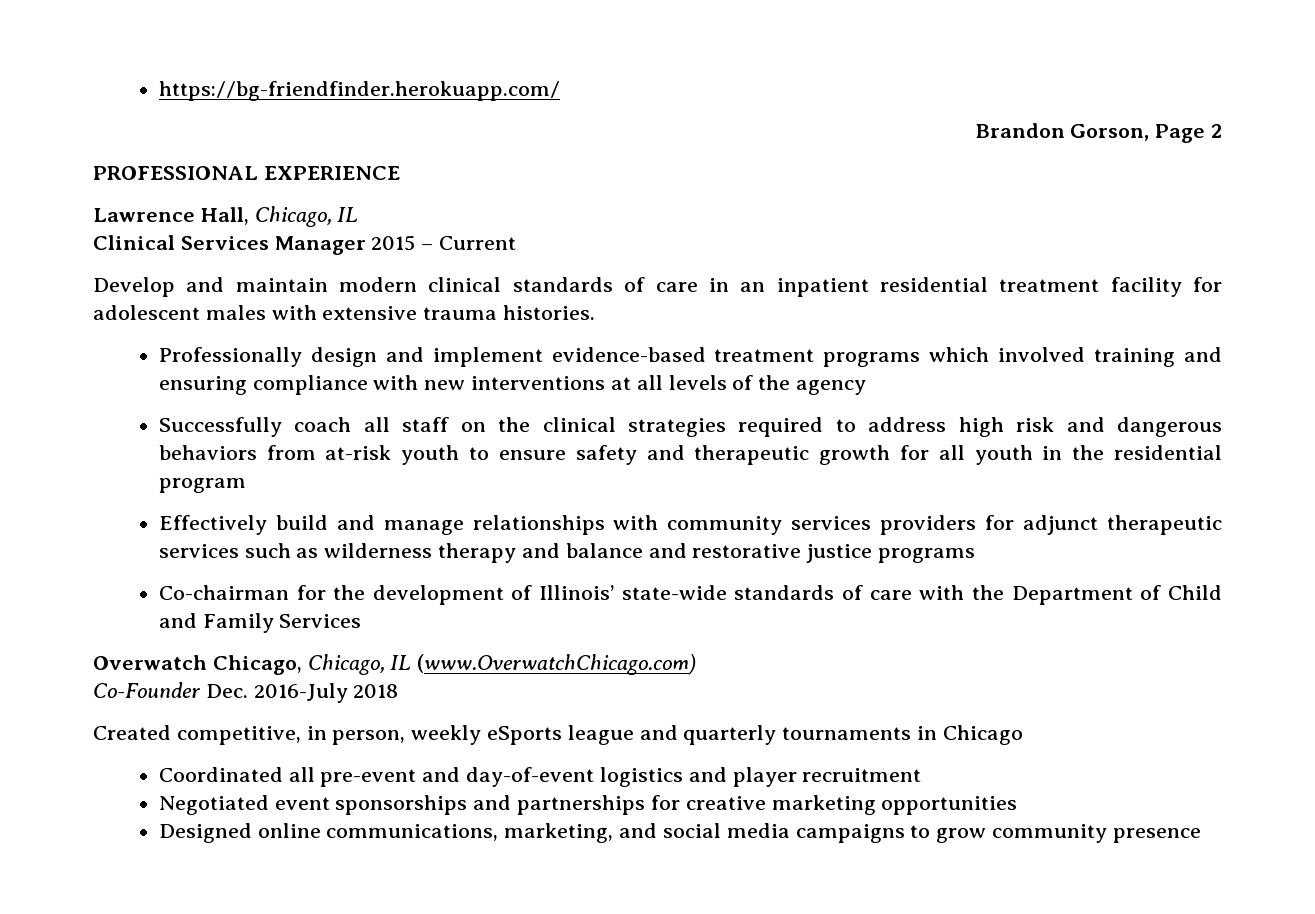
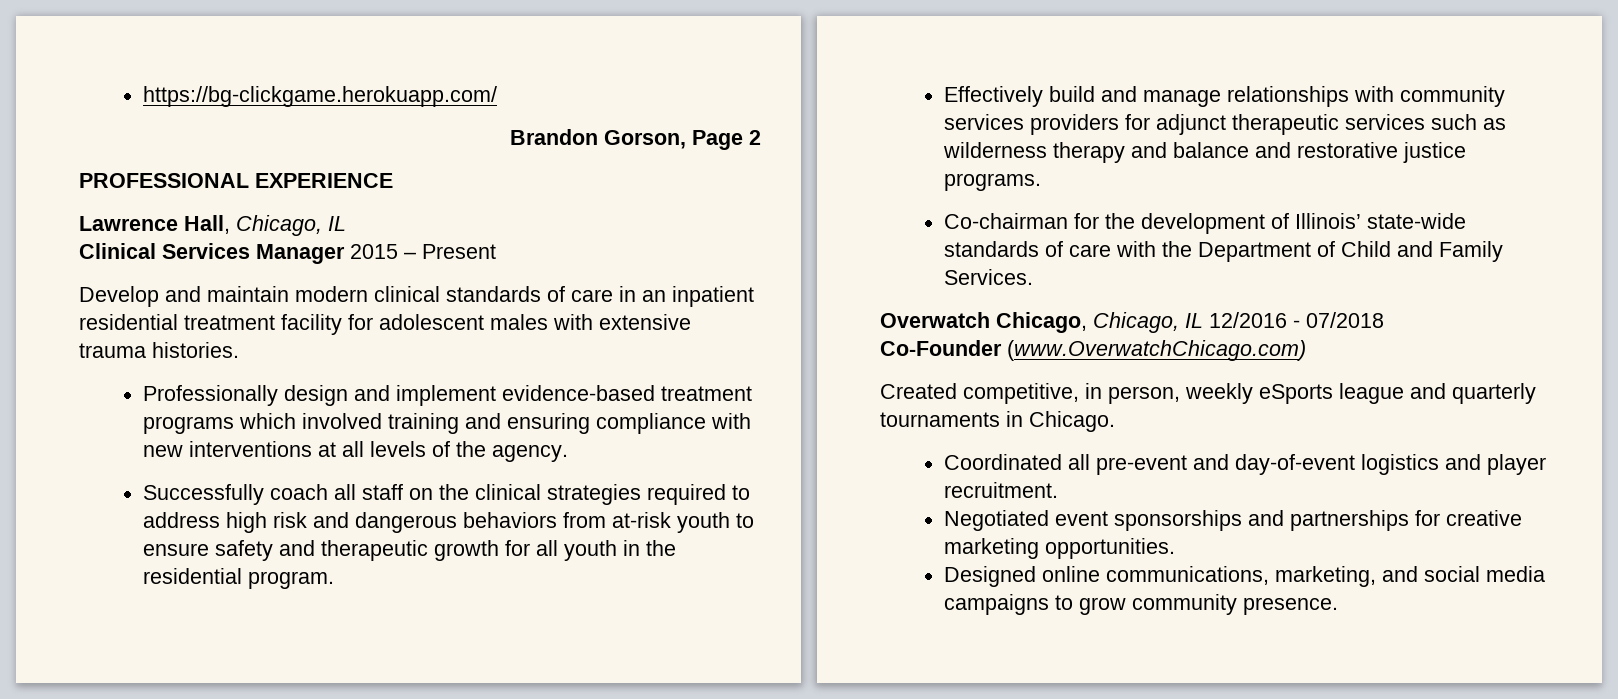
[158,81,560,101] https://bg-friendfinder.herokuapp.com/ -> [143,86,498,107] https://bg-clickgame.herokuapp.com/
[439,236,517,250] Current -> [422,244,496,259] Present
[795,380,866,395] agency -> [492,445,569,462] agency.
[158,478,246,493] program -> [248,571,335,589] program.
[877,548,975,563] programs -> [944,173,1042,191] programs.
[279,614,362,628] Services -> [944,269,1034,285] Services.
[417,654,697,675] [93,682,399,703] (www.OverwatchChicago.com) // Co-Founder Dec. 2016-July 2018 -> [1209,312,1384,328] [880,340,1306,361] 12/2016 - 07/2018 // Co-Founder (www.OverwatchChicago.com)
[942,725,1023,745] Chicago -> [1029,411,1115,432] Chicago.
[802,768,922,782] recruitment -> [944,482,1059,498] recruitment.
[881,796,1018,815] opportunities -> [1045,538,1176,559] opportunities.
[1112,828,1201,843] presence -> [1243,597,1339,615] presence.

